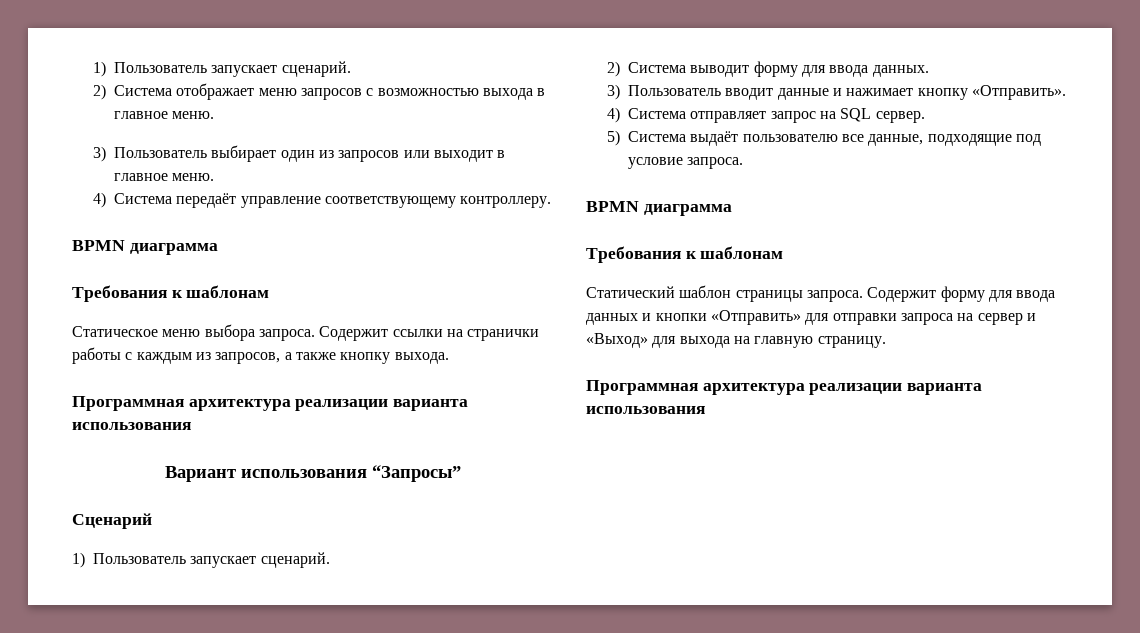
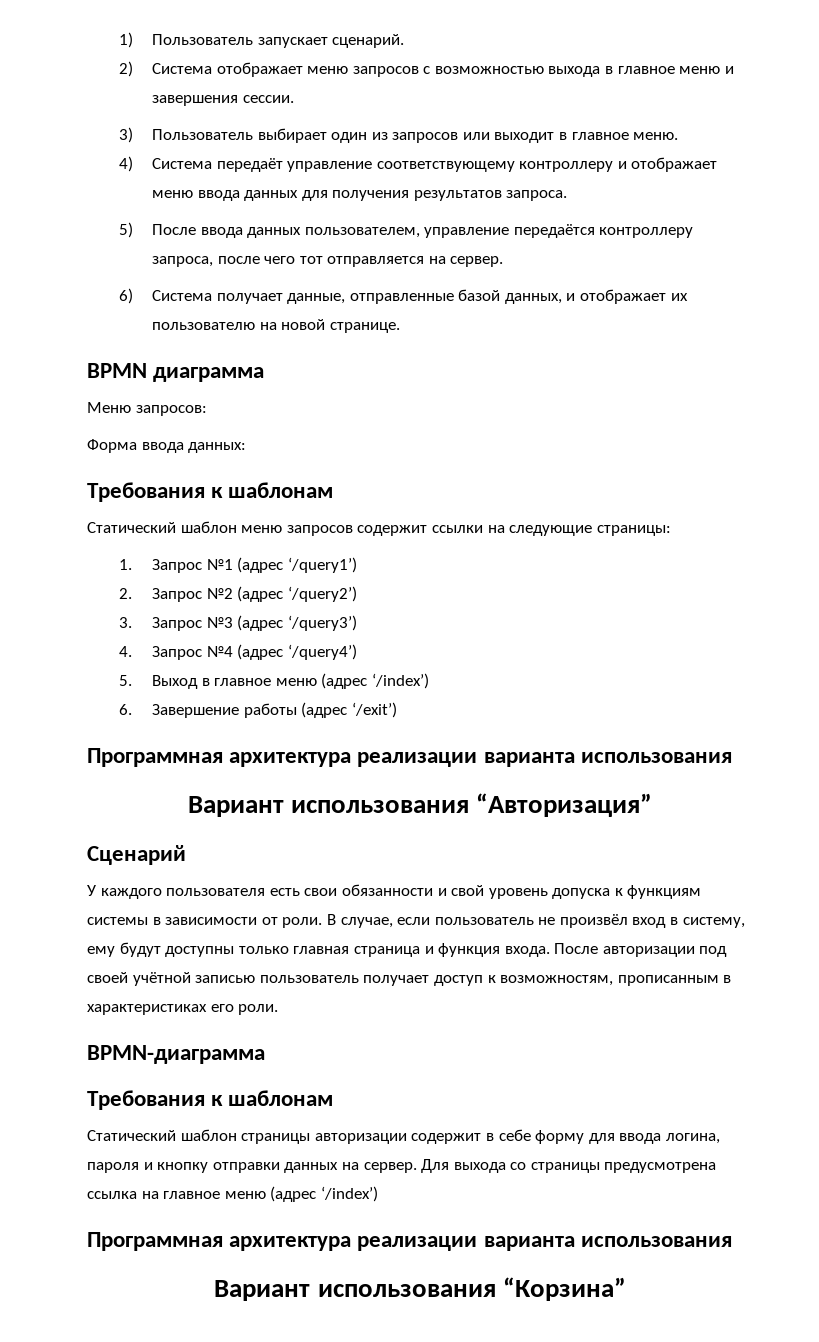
[172,111,215,119] меню. -> [679,66,734,74] [151,95,294,106] меню и завершения сессии.
[460,196,552,208] [72,240,218,255] [72,285,270,302] [72,324,540,341] [72,347,449,364] [72,396,469,411] [72,422,191,430] [165,465,461,482] контроллеру. // BPMN диаграмма // Требования к шаблонам // Статическое меню выбора запроса. Содержит ссылки на странички работы с каждым из запросов, а также кнопку выхода. // Программная архитектура реализации варианта использования // Вариант использования “Запросы” -> [519,157,718,172] [151,190,568,201] [119,222,694,238] [151,256,504,267] [119,288,688,304] [151,319,400,333] [87,363,265,382] [87,402,207,416] [87,439,247,453] [87,482,334,502] [87,521,671,536] [119,557,357,573] [119,586,357,602] [119,615,357,631] [119,644,357,660] [119,673,429,689] [119,702,397,718] [87,748,732,767] [187,793,653,817] контроллеру и отображает меню ввода данных для получения результатов запроса. // 5) После ввода данных пользователем, управление передаётся контроллеру запроса, после чего тот отправляется на сервер. // 6) Система получает данные, отправленные базой данных, и отображает их пользователю на новой странице. // BPMN диаграмма // Меню запросов: // Форма ввода данных: // Требования к шаблонам // Статический шаблон меню запросов содержит ссылки на следующие страницы: // 1. Запрос №1 (адрес ‘/query1’) // 2. Запрос №2 (адрес ‘/query2’) // 3. Запрос №3 (адрес ‘/query3’) // 4. Запрос №4 (адрес ‘/query4’) // 5. Выход в главное меню (адрес ‘/index’) // 6. Завершение работы (адрес ‘/exit’) // Программная архитектура реализации варианта использования // Вариант использования “Авторизация”
[72,552,330,568] [606,61,929,77] [606,84,1066,100] [606,107,925,123] [606,130,1041,146] [627,157,744,169] [586,201,732,216] 1) Пользователь запускает сценарий. // 2) Система выводит форму для ввода данных. // 3) Пользователь вводит данные и нажимает кнопку «Отправить». // 4) Система отправляет запрос на SQL сервер. // 5) Система выдаёт пользователю все данные, подходящие под условие запроса. // BPMN диаграмма -> [87,884,702,899] [87,914,745,928] [87,942,728,957] [87,972,732,986] [87,1004,279,1015] [87,1045,265,1064] У каждого пользователя есть свои обязанности и свой уровень допуска к функциям системы в зависимости от роли. В случае, если пользователь не произвёл вход в систему, ему будут доступны только главная страница и функция входа. После авторизации под своей учётной записью пользователь получает доступ к возможностям, прописанным в характеристиках его роли. // BPMN-диаграмма
[806,286,1056,302] [586,310,1036,325] [586,333,886,348] [586,380,983,395] [586,406,705,414] запроса. Содержит форму для ввода данных и кнопки «Отправить» для отправки запроса на сервер и «Выход» для выхода на главную страницу. // Программная архитектура реализации варианта использования -> [314,1129,720,1144] [87,1159,717,1173] [87,1186,378,1202] [87,1232,732,1251] [214,1277,626,1301] авторизации содержит в себе форму для ввода логина, пароля и кнопку отправки данных на сервер. Для выхода со страницы предусмотрена ссылка на главное меню (адрес ‘/index’) // Программная архитектура реализации варианта использования // Вариант использования “Корзина”

